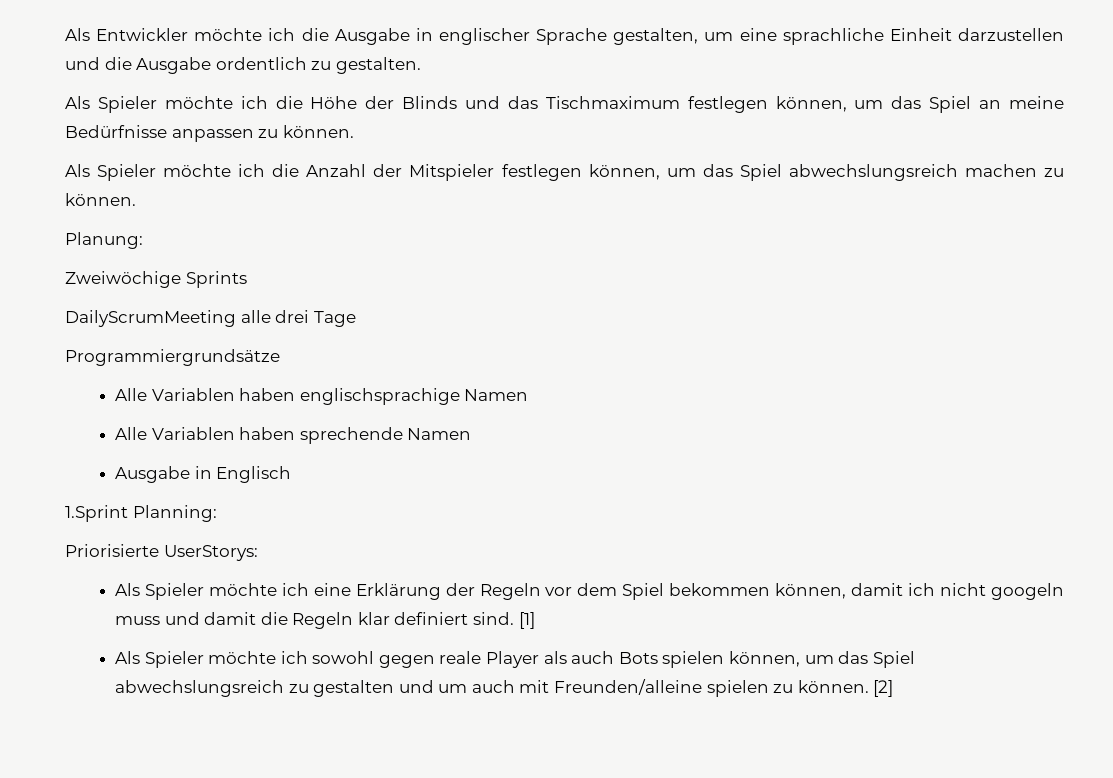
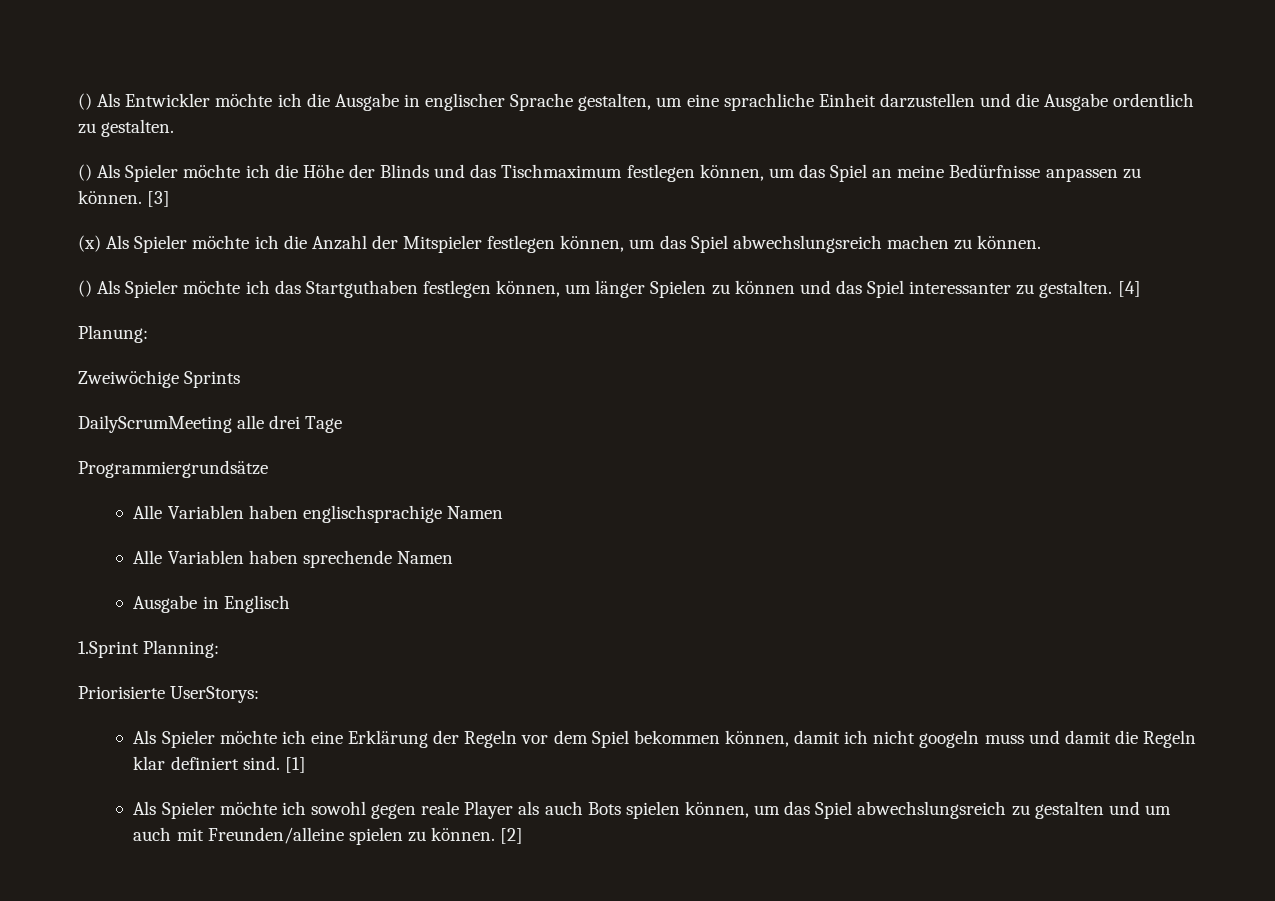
(65, 34) none -> [78,93,92,110] ()
(421, 65) none -> [78,164,92,181] ()
(354, 131) // -> [147,191,171,207] [78,235,101,252] [3] // (x)
(136, 199) none -> [78,280,1141,298] // () Als Spieler möchte ich das Startguthaben festlegen können, um länger Spielen zu können und das Spiel interessanter zu gestalten. [4]

